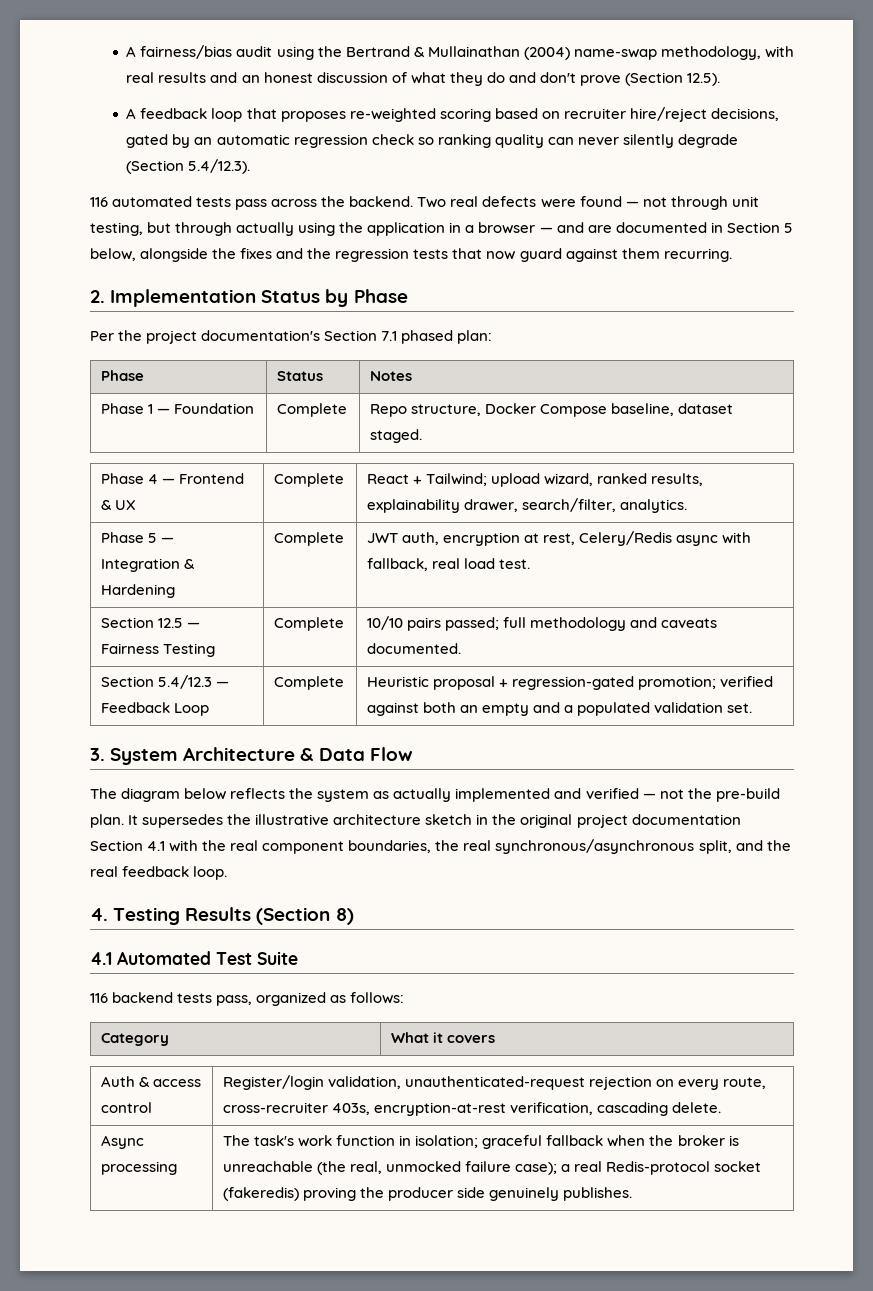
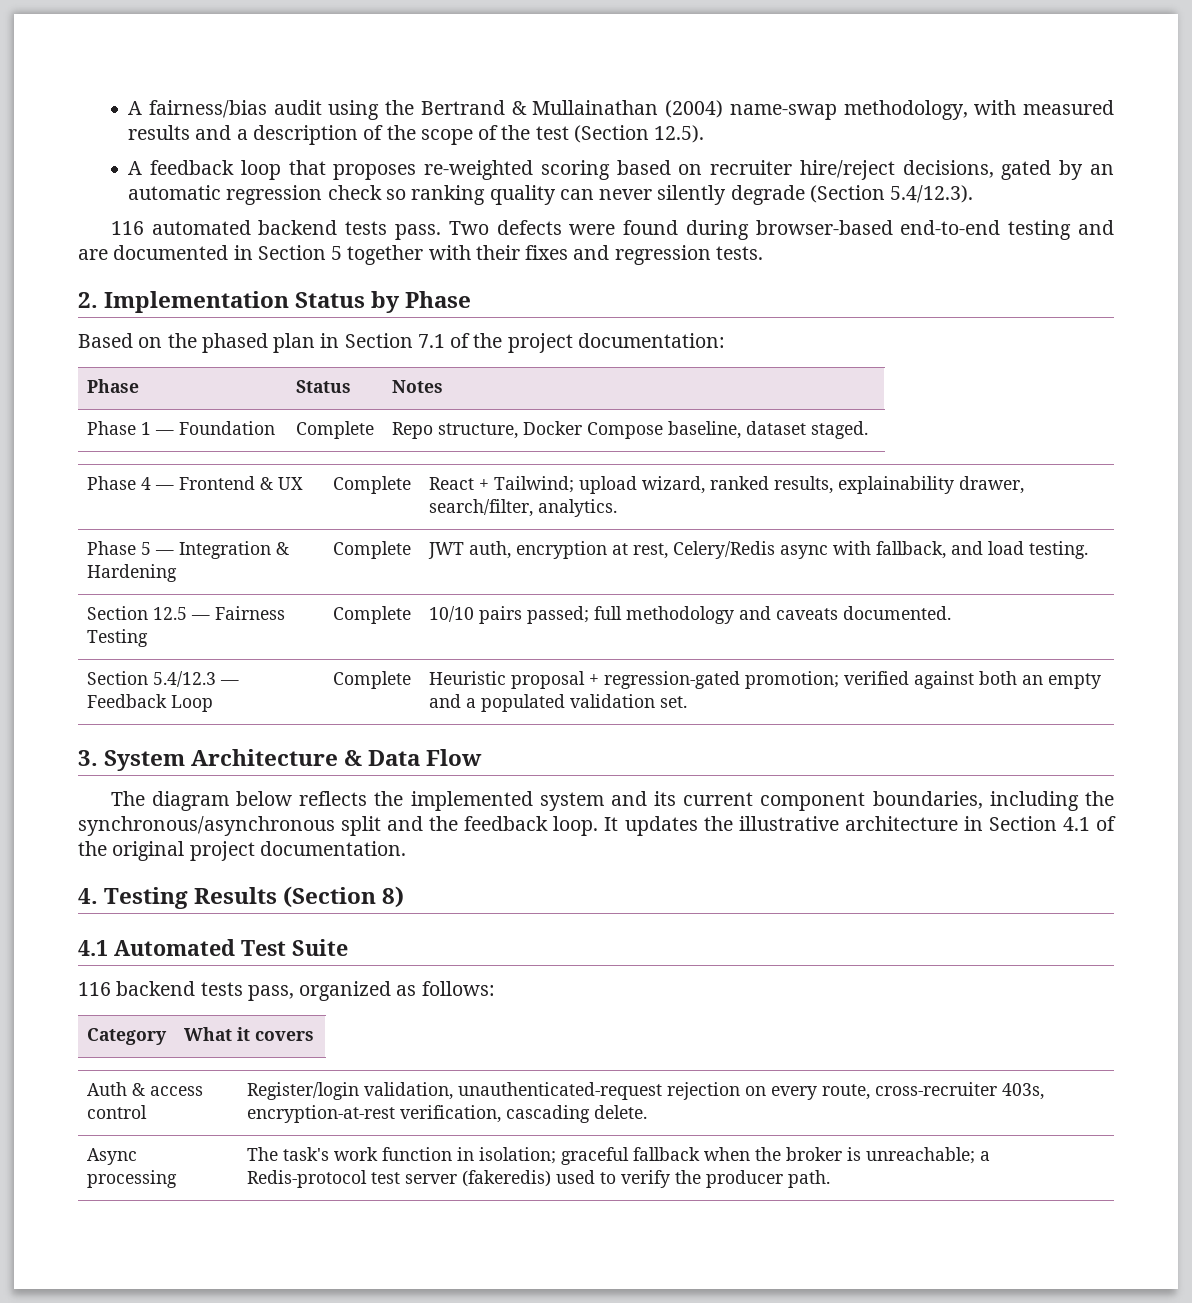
[126,72,155,83] real -> [1022,100,1114,115] measured
[241,72,621,86] an honest discussion of what they do and don't prove -> [236,125,569,145] a description of the scope of the test
[196,196,759,210] [90,222,553,236] tests pass across the backend. Two real defects were found — not through unit testing, but through actually using the application in a browser — -> [258,220,1072,240] backend tests pass. Two defects were found during browser-based end-to-end testing
[90,248,732,262] below, alongside the fixes and the regression tests that now guard against them recurring. -> [347,245,763,265] together with their fixes and regression tests.
[90,330,493,344] Per the project documentation's Section 7.1 phased plan: -> [78,333,725,353] Based on the phased plan in Section 7.1 of the project documentation:
[432,558,531,569] real load test. -> [950,541,1088,559] and load testing.
[317,788,780,802] [90,814,741,828] [90,839,791,854] [90,866,228,880] system as actually implemented and verified — not the pre-build plan. It supersedes the illustrative architecture sketch in the original project documentation Section 4.1 with the real component boundaries, the real synchronous/asynchronous split, and the real feedback loop. -> [410,791,1114,811] [78,816,1116,836] [78,841,406,861] implemented system and its current component boundaries, including the synchronous/asynchronous split and the feedback loop. It updates the illustrative architecture in Section 4.1 of the original project documentation.
[223,1161,762,1175] [223,1187,633,1201] unreachable (the real, unmocked failure case); a real Redis-protocol socket (fakeredis) proving the producer side genuinely publishes. -> [865,1147,990,1164] [246,1170,830,1188] unreachable; a Redis-protocol test server (fakeredis) used to verify the producer path.

